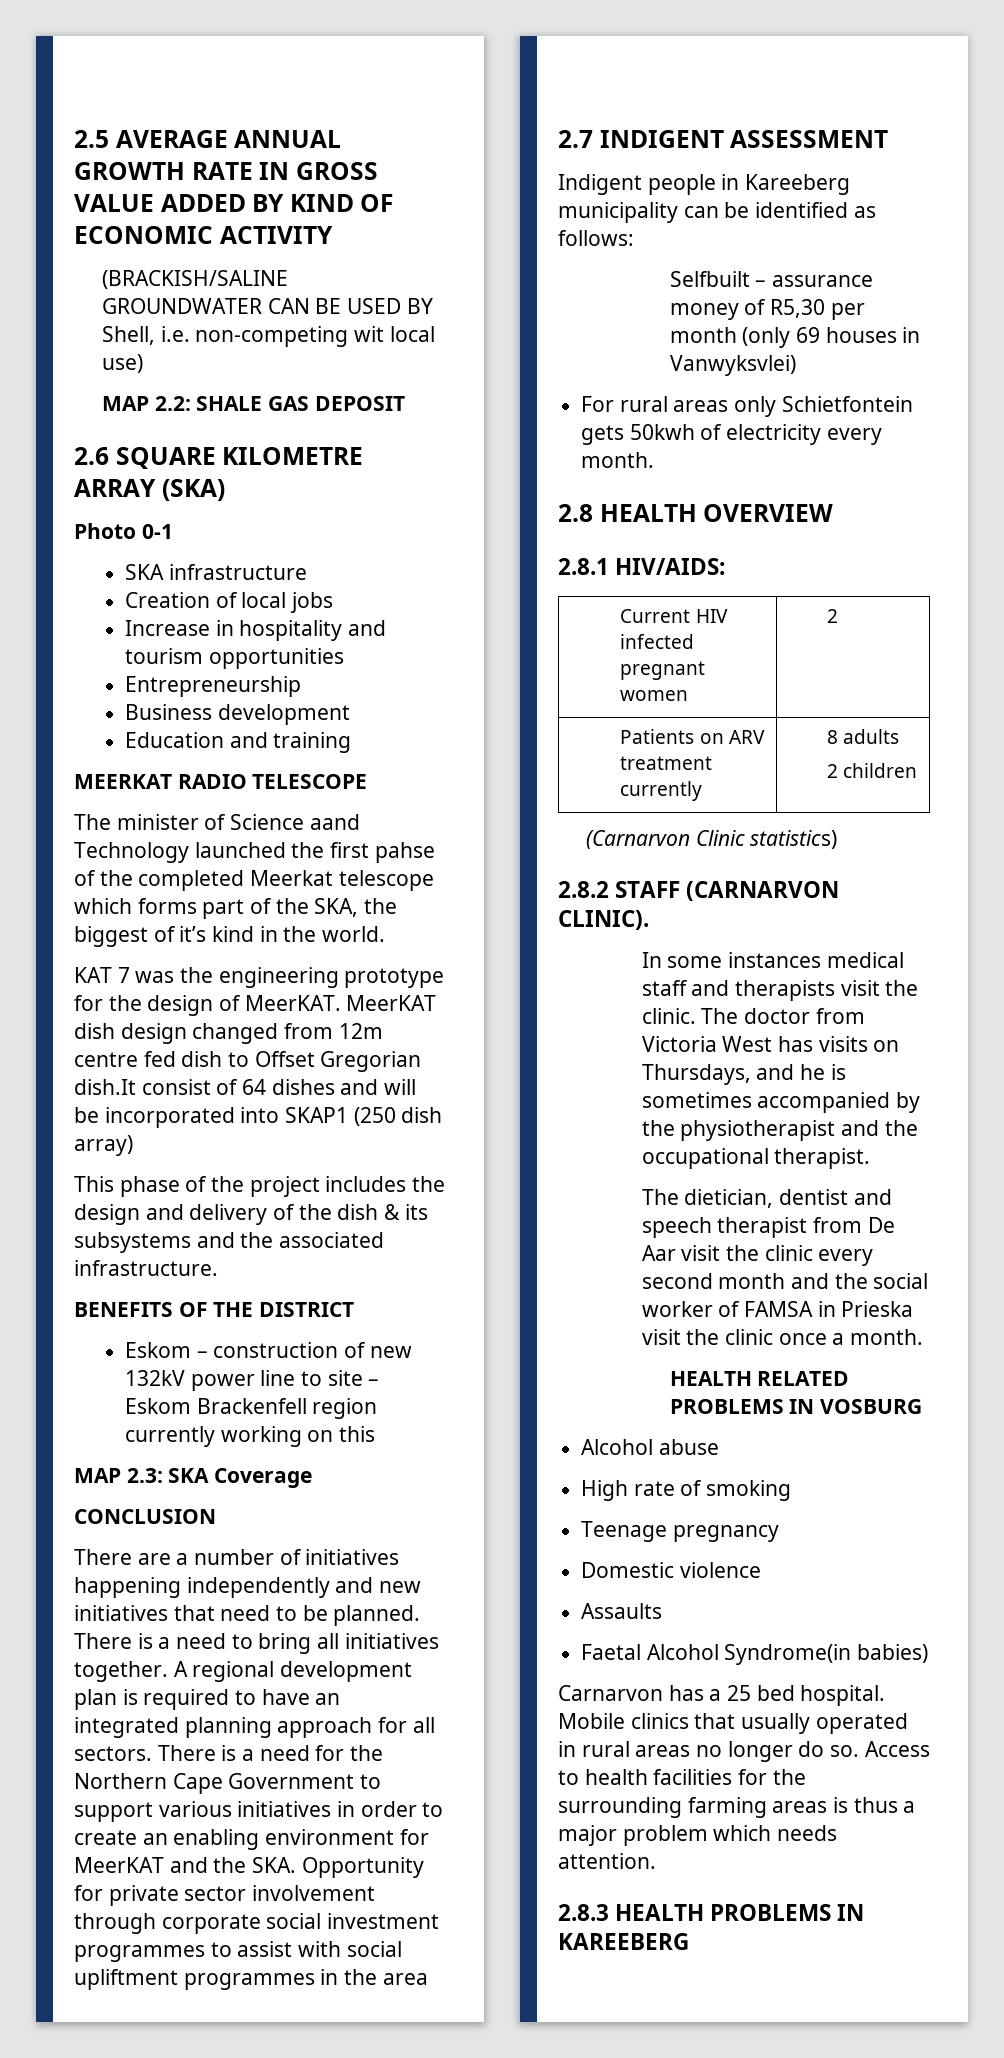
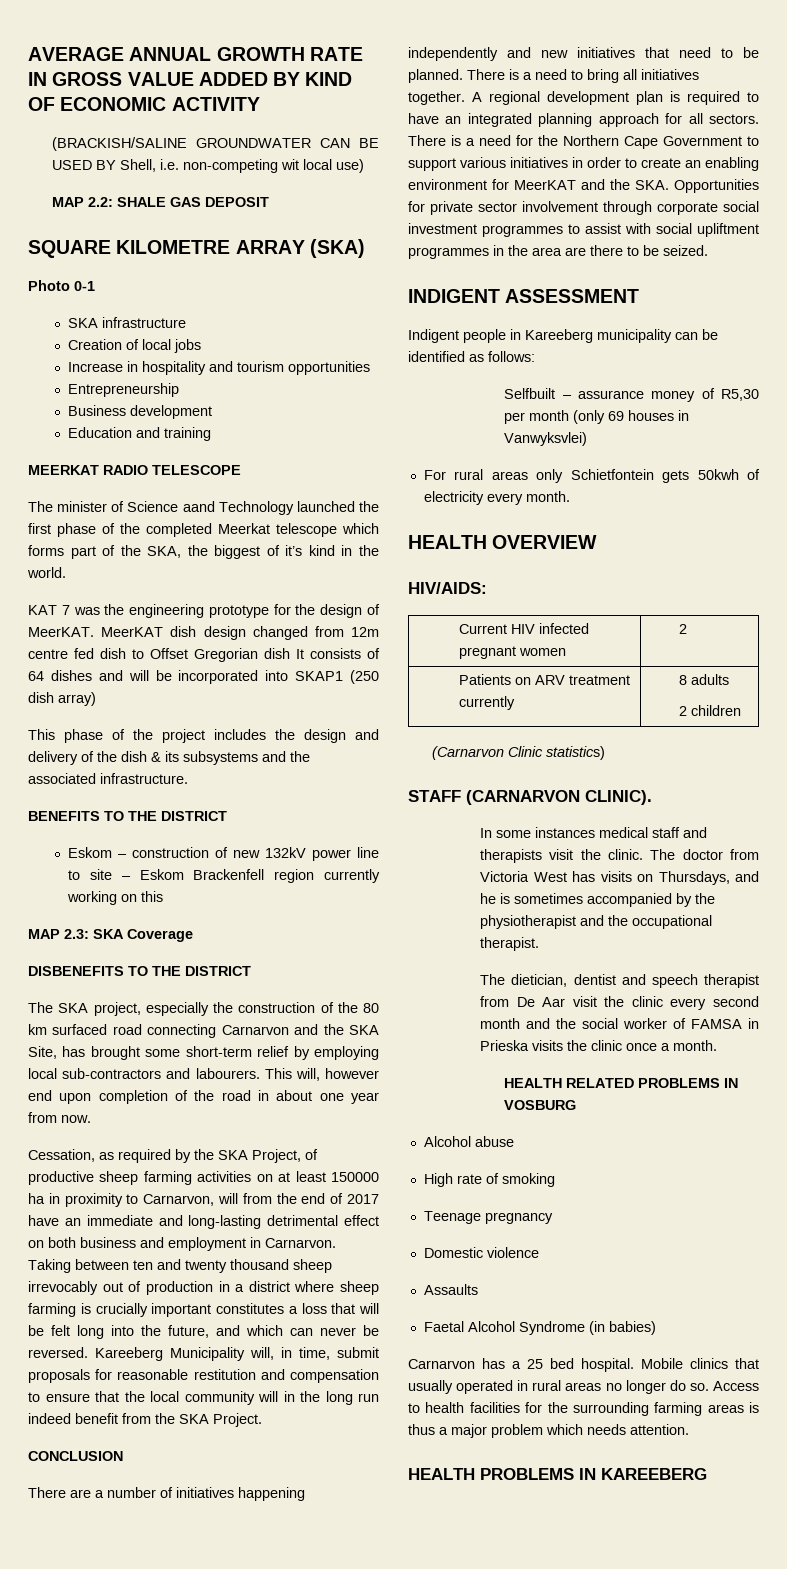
[74,130,109,148] 2.5 -> (28, 54) none
[74,447,109,465] 2.6 -> (270, 202) none
[374,842,435,863] pahse -> [57,523,96,537] phase
[74,1079,211,1095] dish.It consist -> [264,648,361,659] dish It consists
[178,1302,208,1317] OF -> [104,811,124,821] TO
(313, 1478) none -> [28,966,251,976] [28,1002,379,1016] [28,1024,379,1038] [28,1046,379,1060] [28,1068,379,1081] [28,1090,379,1104] [28,1112,91,1123] [28,1149,318,1163] [28,1171,379,1185] [28,1193,380,1207] [28,1215,379,1229] [28,1237,336,1251] [28,1259,332,1273] [28,1281,379,1295] [28,1303,379,1317] [28,1325,379,1339] [28,1347,379,1361] [28,1369,379,1383] [28,1391,379,1405] [28,1413,262,1427] // DISBENEFITS TO THE DISTRICT // The SKA project, especially the construction of the 80 km surfaced road connecting Carnarvon and the SKA Site, has brought some short-term relief by employing local sub-contractors and labourers. This will, however end upon completion of the road in about one year from now. // Cessation, as required by the SKA Project, of productive sheep farming activities on at least 150000 ha in proximity to Carnarvon, will from the end of 2017 have an immediate and long-lasting detrimental effect on both business and employment in Carnarvon. Taking between ten and twenty thousand sheep irrevocably out of production in a district where sheep farming is crucially important constitutes a loss that will be felt long into the future, and which can never be reversed. Kareeberg Municipality will, in time, submit proposals for reasonable restitution and compensation to ensure that the local community will in the long run indeed benefit from the SKA Project.
[301,1857,424,1878] Opportunity -> [674,179,759,193] Opportunities
[558,130,593,148] // 2.7 -> [565,245,708,256] are there to be seized. //
[558,504,593,522] 2.8 -> (570, 496) none
[558,558,609,575] 2.8.1 -> (598, 542) none
[558,881,609,898] 2.8.2 -> (606, 753) none
[641,1329,681,1345] visit -> [532,1040,564,1051] visits
[724,1644,852,1665] Syndrome(in -> [518,1321,605,1335] Syndrome (in
[558,1904,609,1921] 2.8.3 -> (689, 1429) none

